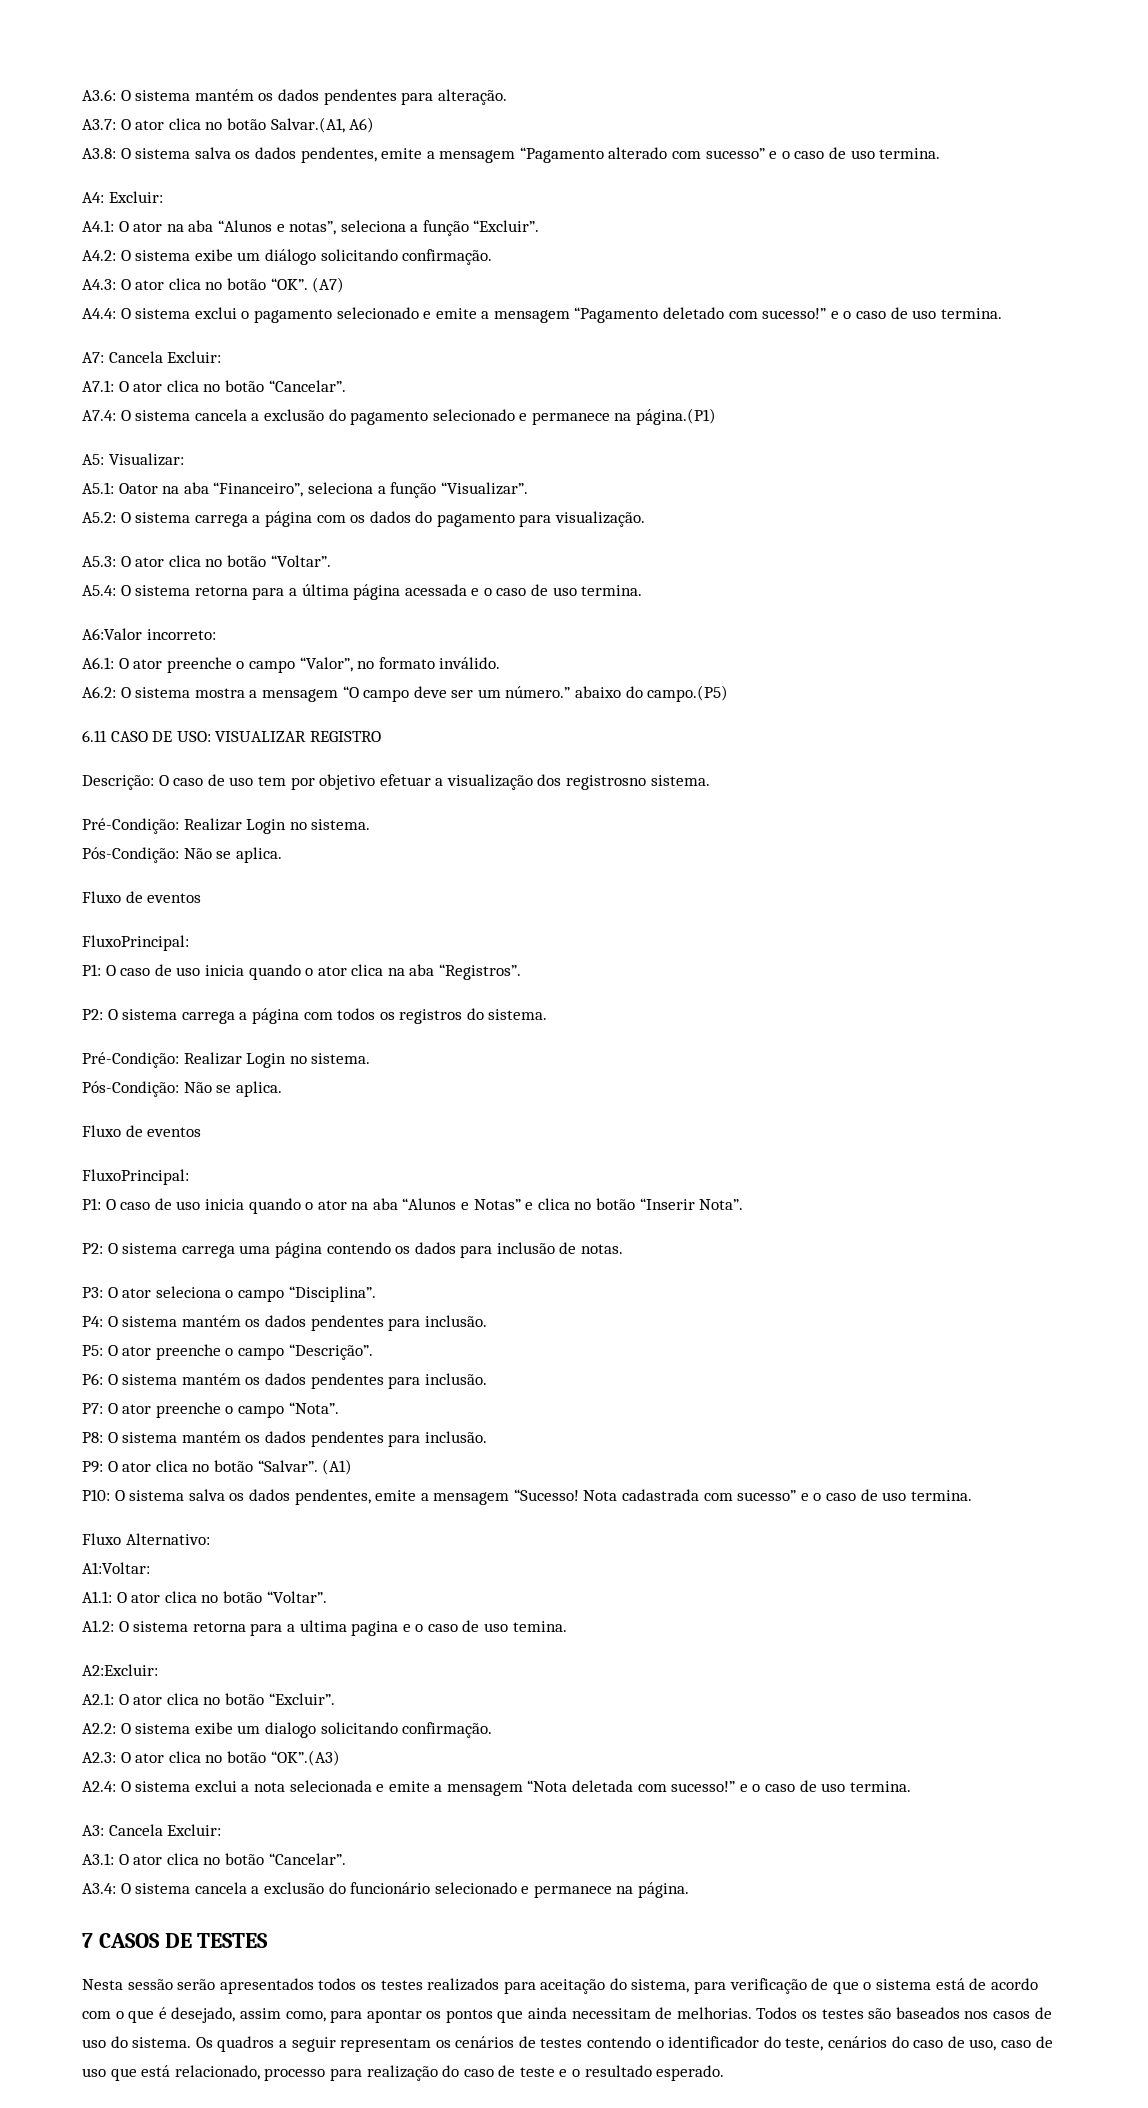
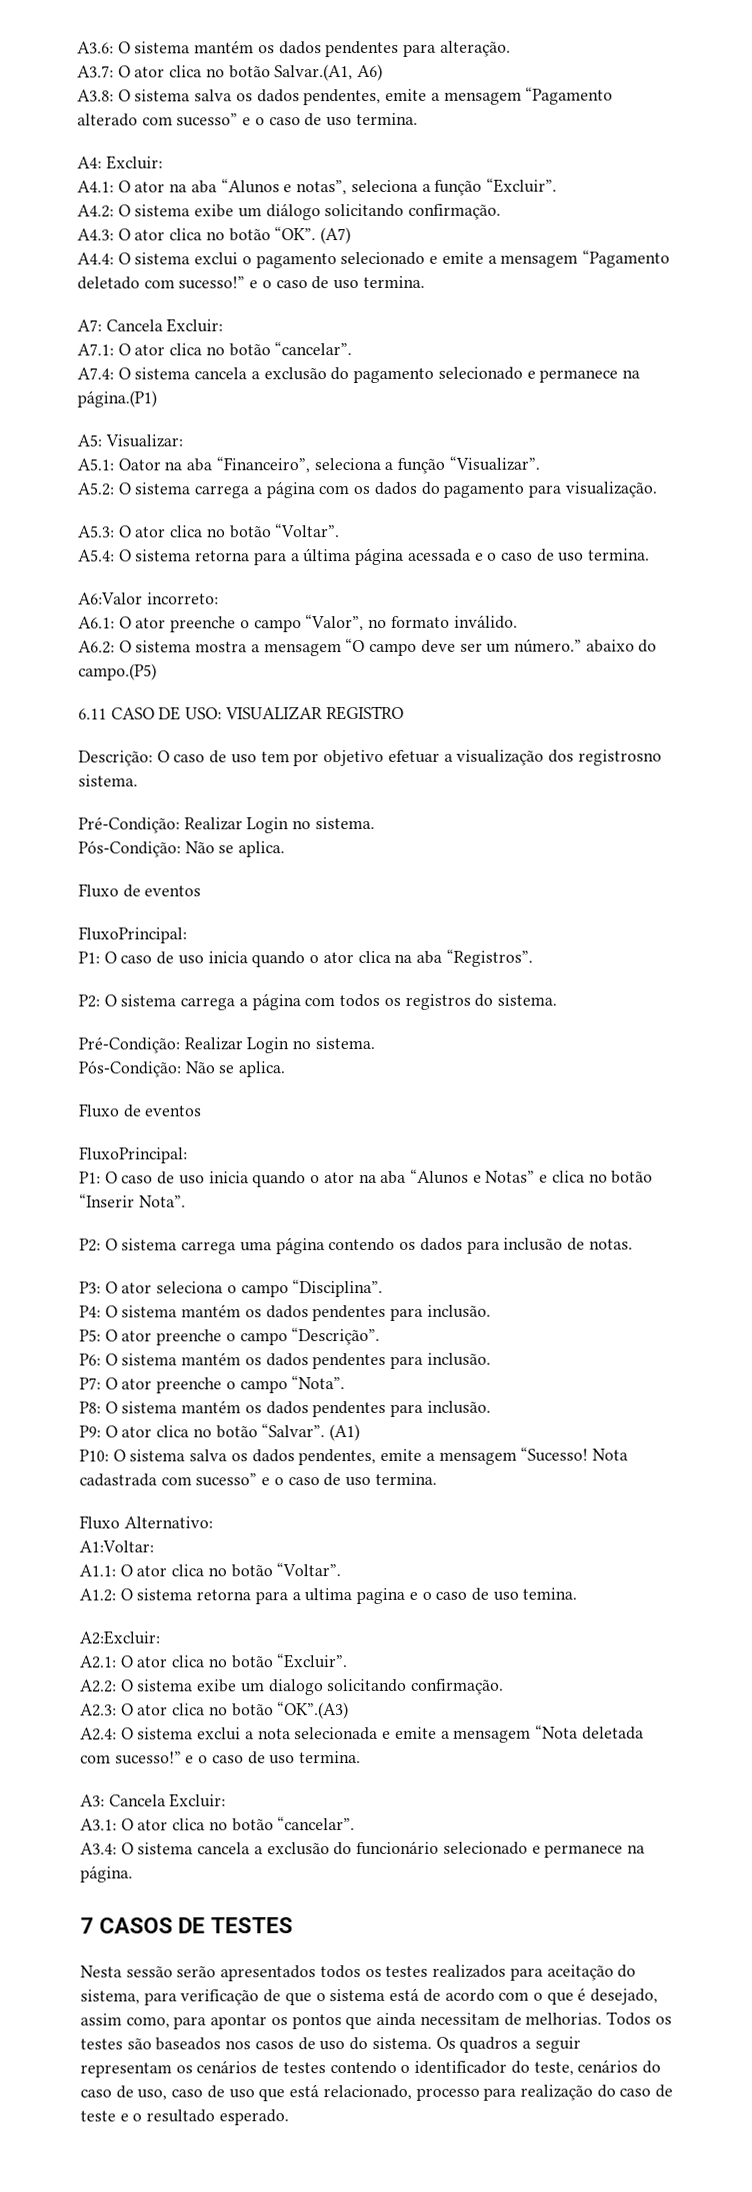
[268,380,346,392] “Cancelar”. -> [274,341,353,356] “cancelar”.
[268,1853,346,1865] “Cancelar”. -> [277,1816,356,1831] “cancelar”.

